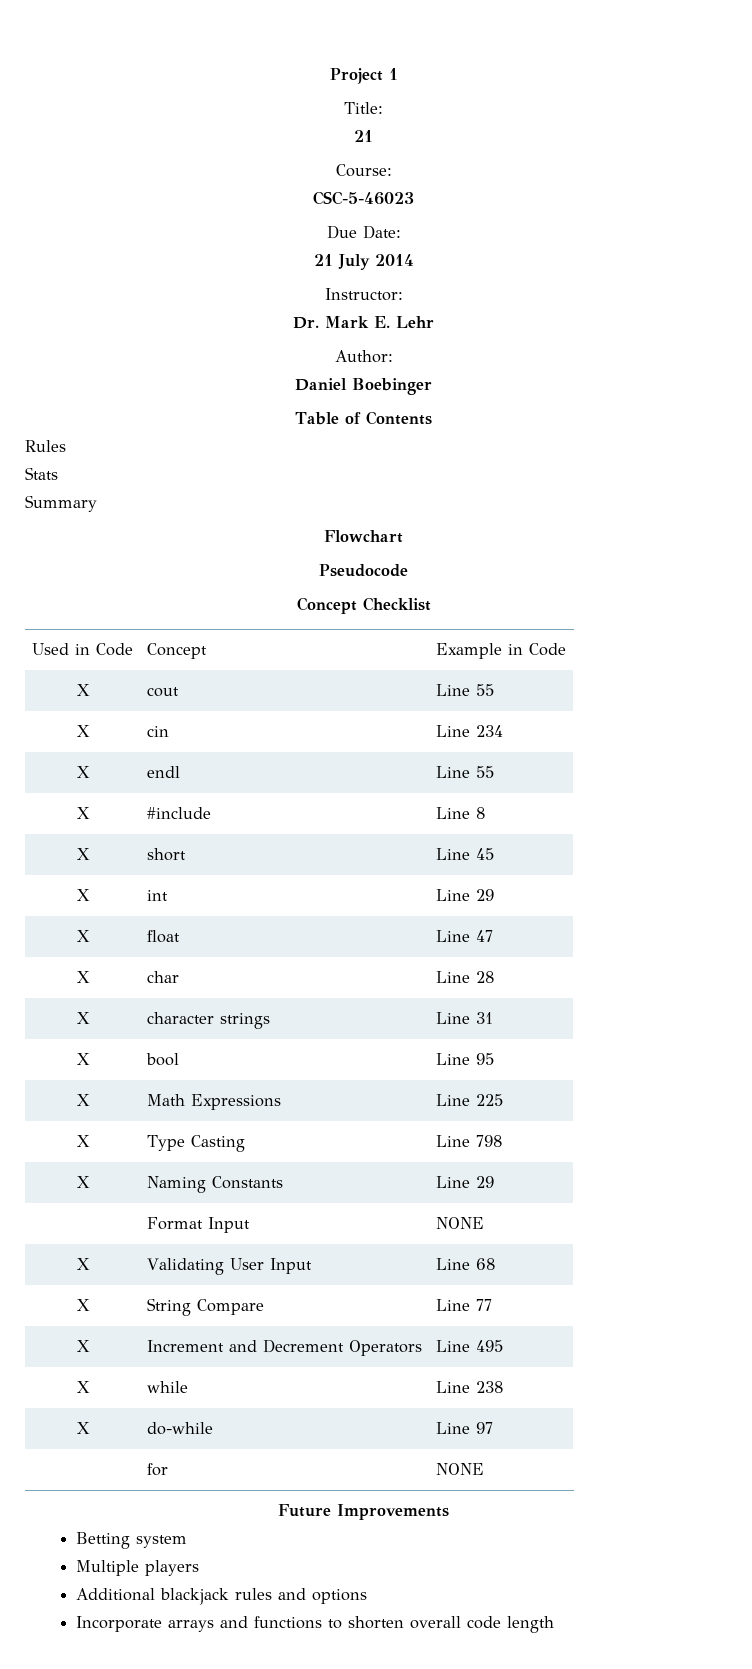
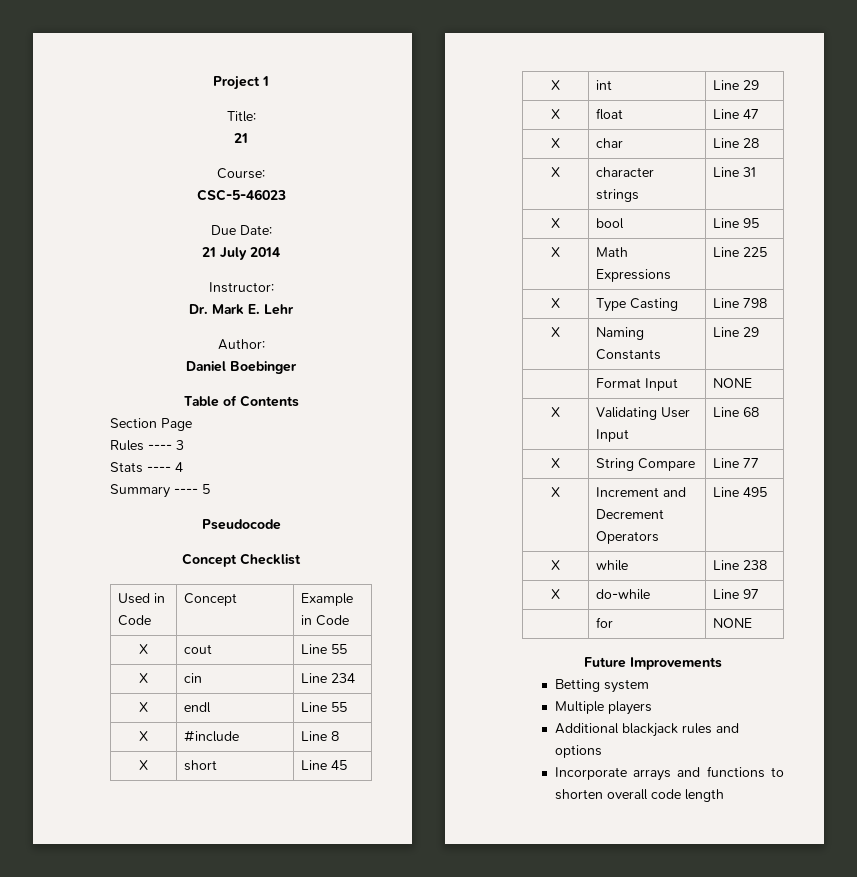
(432, 418) none -> [110,418,192,431] // Section Page
(66, 446) none -> [148,440,184,450] ---- 3
(58, 473) none -> [147,462,183,472] ---- 4
[324,530,403,543] // Flowchart -> [174,484,210,494] ---- 5

